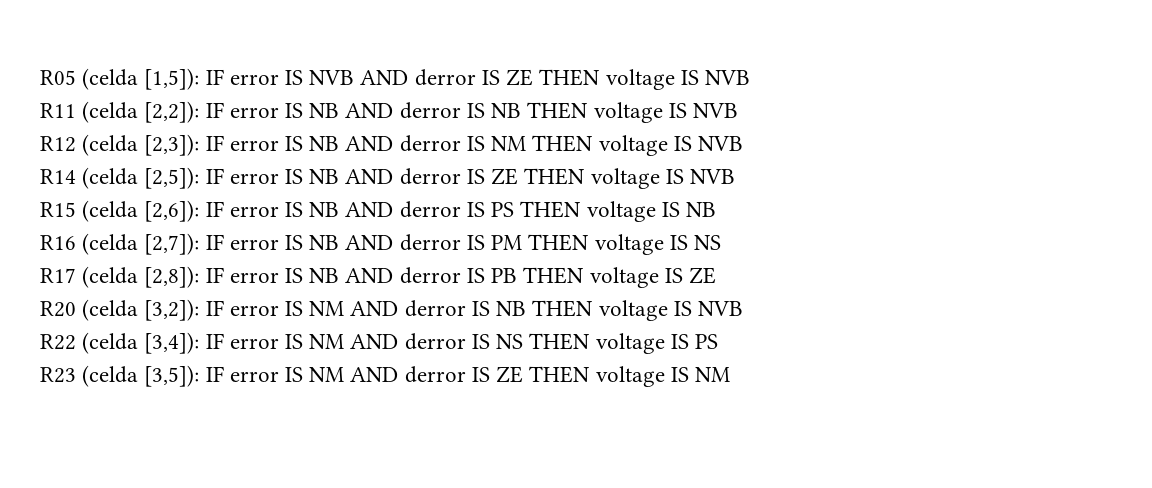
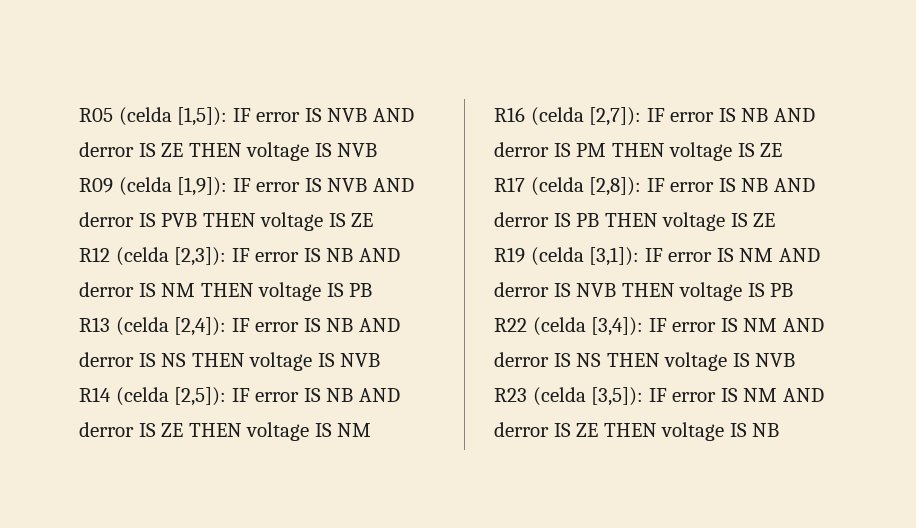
[40,101,738,123] R11 (celda [2,2]): IF error IS NB AND derror IS NB THEN voltage IS NVB -> [79,177,414,196] [79,212,374,231] R09 (celda [1,9]): IF error IS NVB AND derror IS PVB THEN voltage IS ZE
(692, 143) none -> [349,283,373,297] [79,317,400,336] [79,352,335,371] PB // R13 (celda [2,4]): IF error IS NB AND derror IS NS THEN voltage IS
[689,169,735,184] [40,200,716,222] NVB // R15 (celda [2,6]): IF error IS NB AND derror IS PS THEN voltage IS NB -> [337,423,372,437] NM
[693,235,721,250] NS -> [760,143,783,157] ZE
[40,299,743,321] R20 (celda [3,2]): IF error IS NM AND derror IS NB THEN voltage IS NVB -> [494,247,820,266] [494,282,794,301] R19 (celda [3,1]): IF error IS NM AND derror IS NVB THEN voltage IS PB
[694,334,718,349] PS -> [755,353,796,367] NVB
[694,367,730,382] NM -> [752,423,780,437] NB

